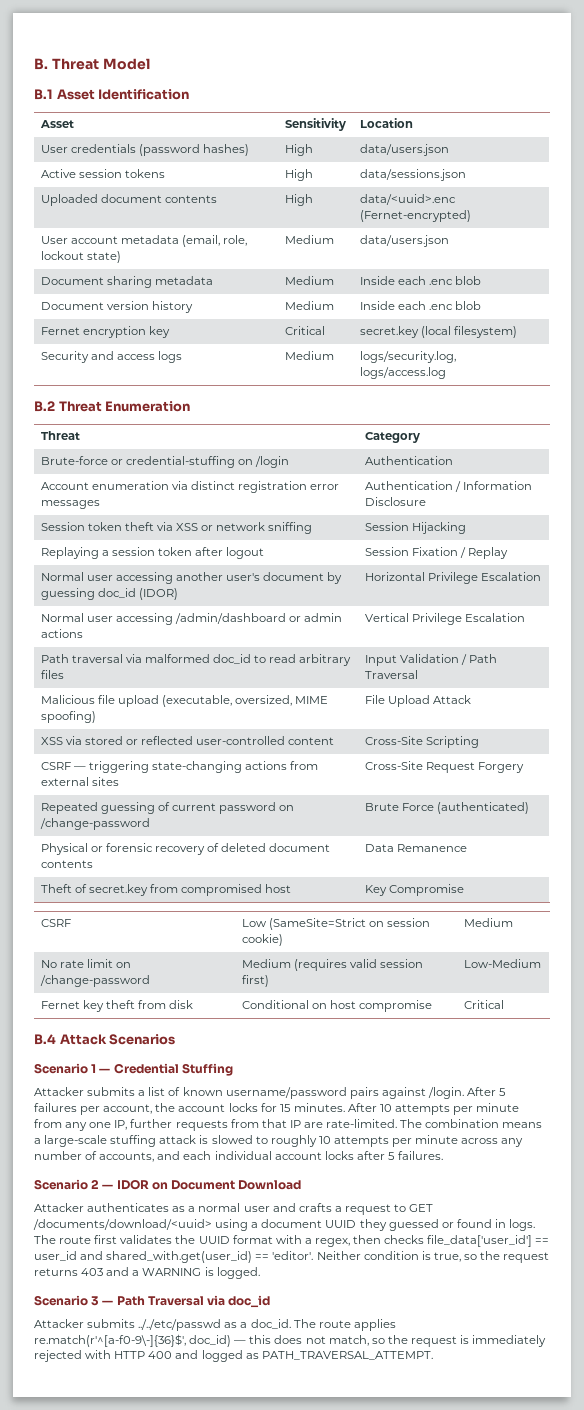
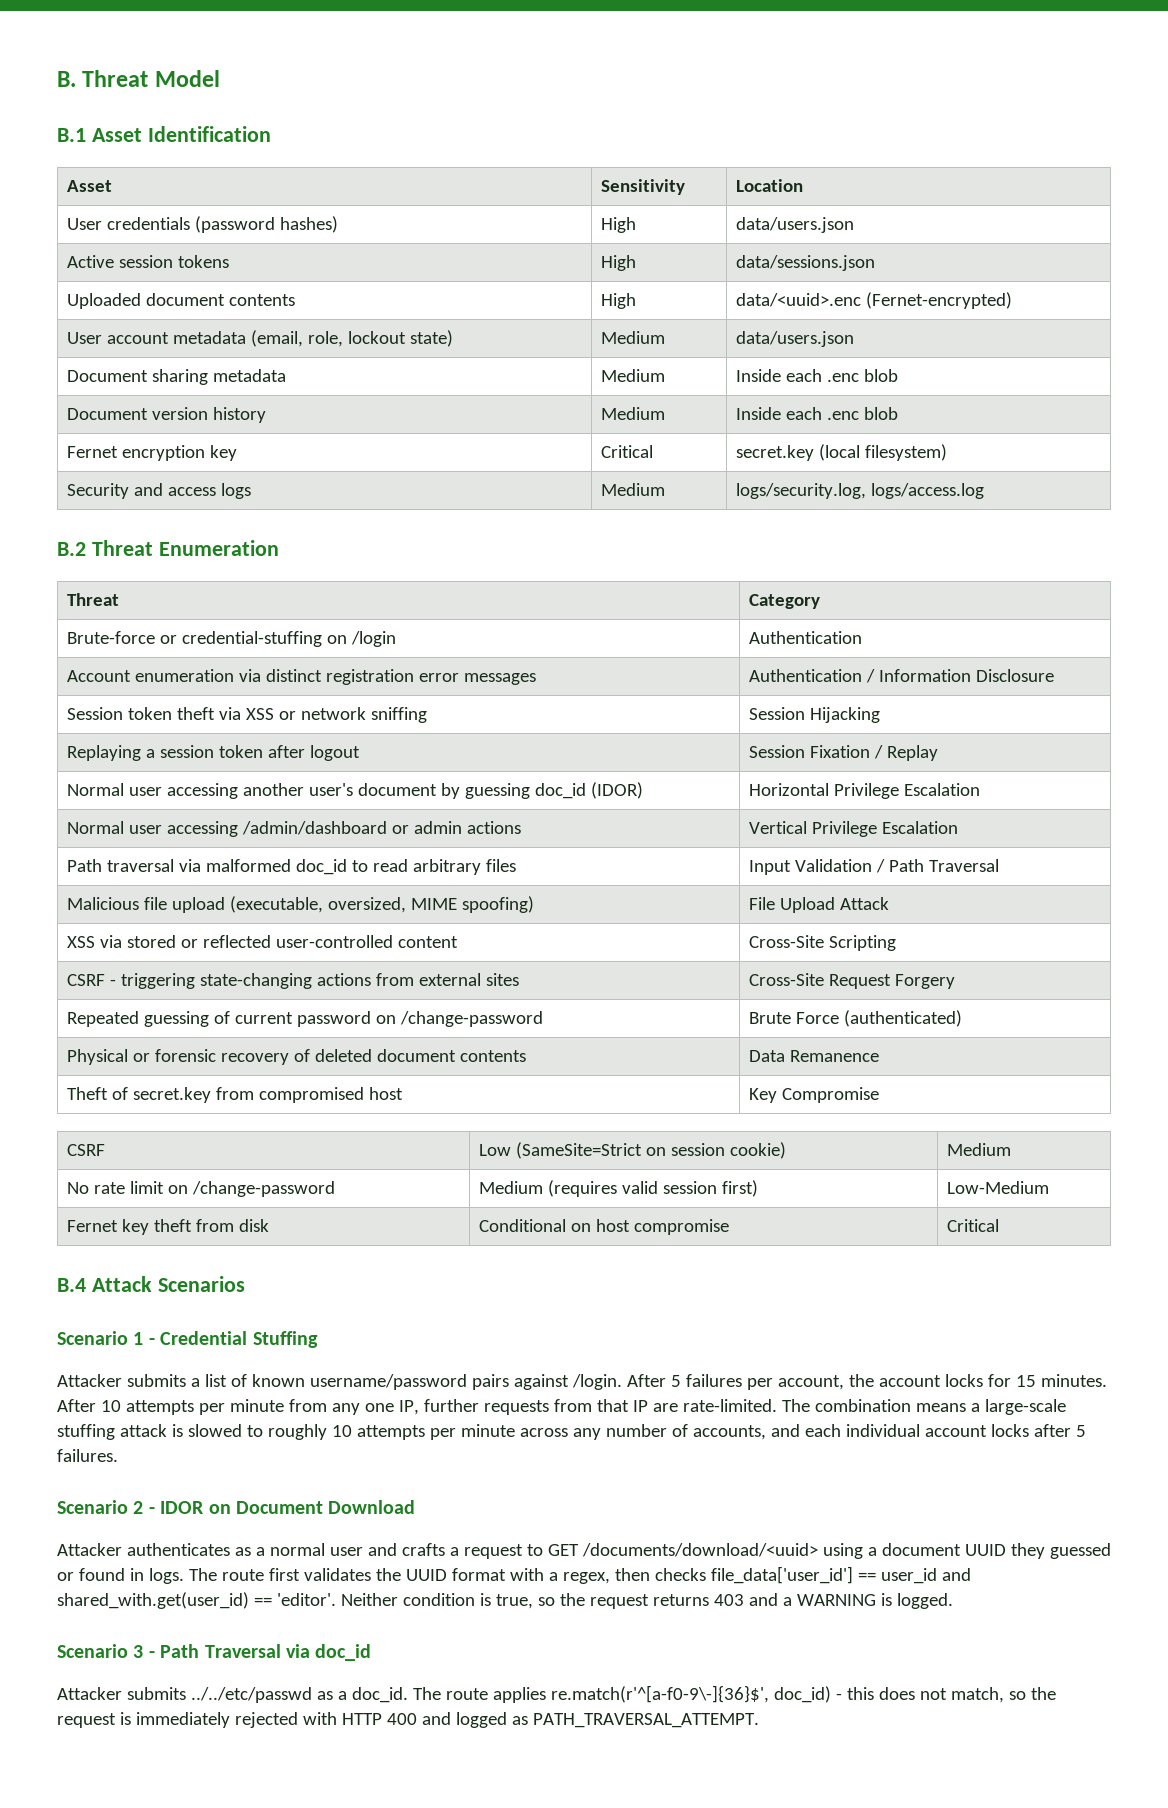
[73,766,86,770] — -> [110,979,117,986] -
[99,1068,111,1073] — -> [148,1338,155,1345] -
[102,1184,114,1189] — -> [148,1507,155,1514] -
[102,1300,114,1305] — -> [148,1651,155,1658] -
[234,1340,247,1344] — -> [835,1693,842,1700] -

